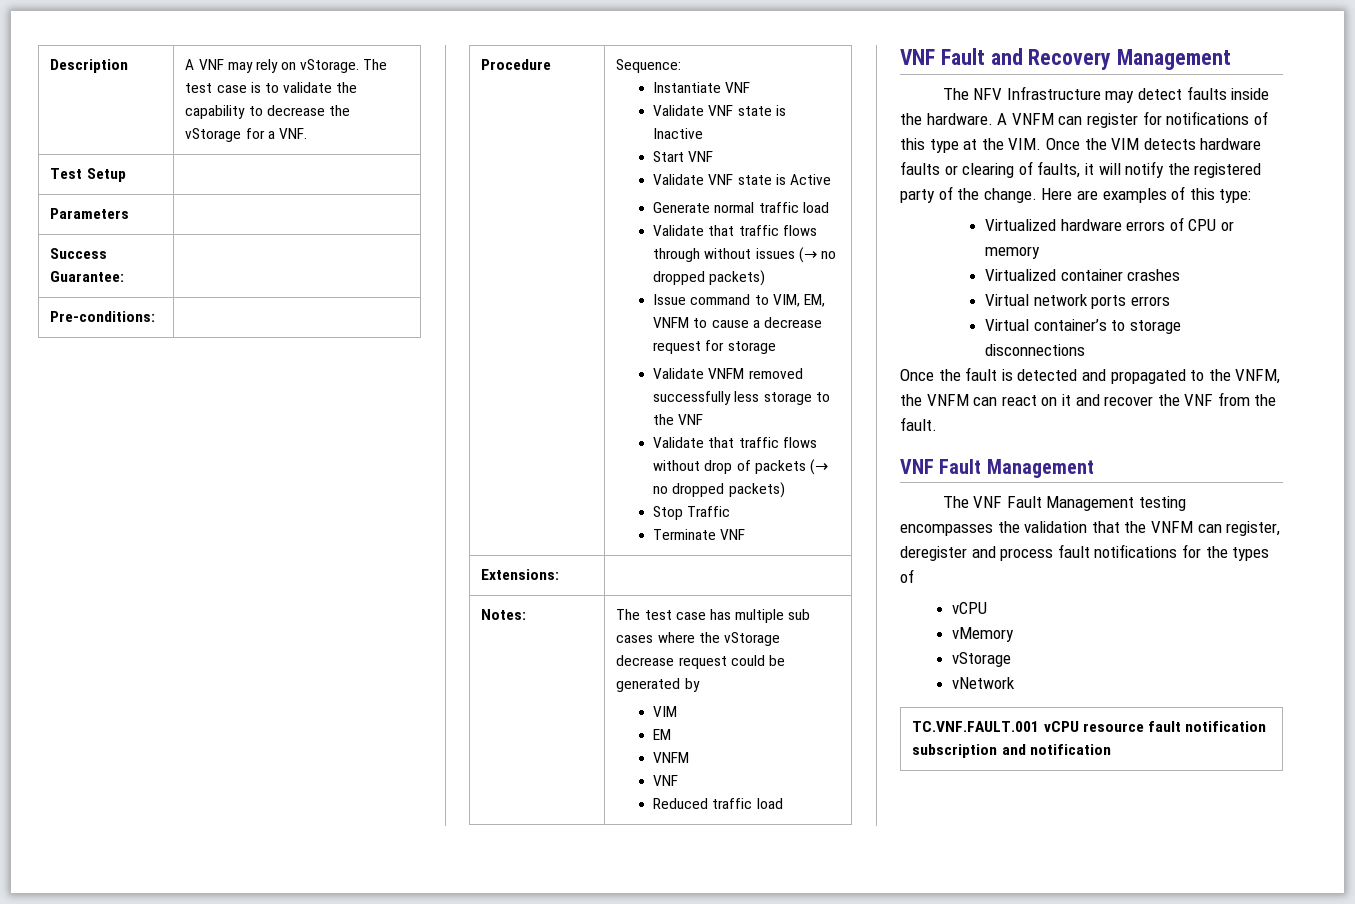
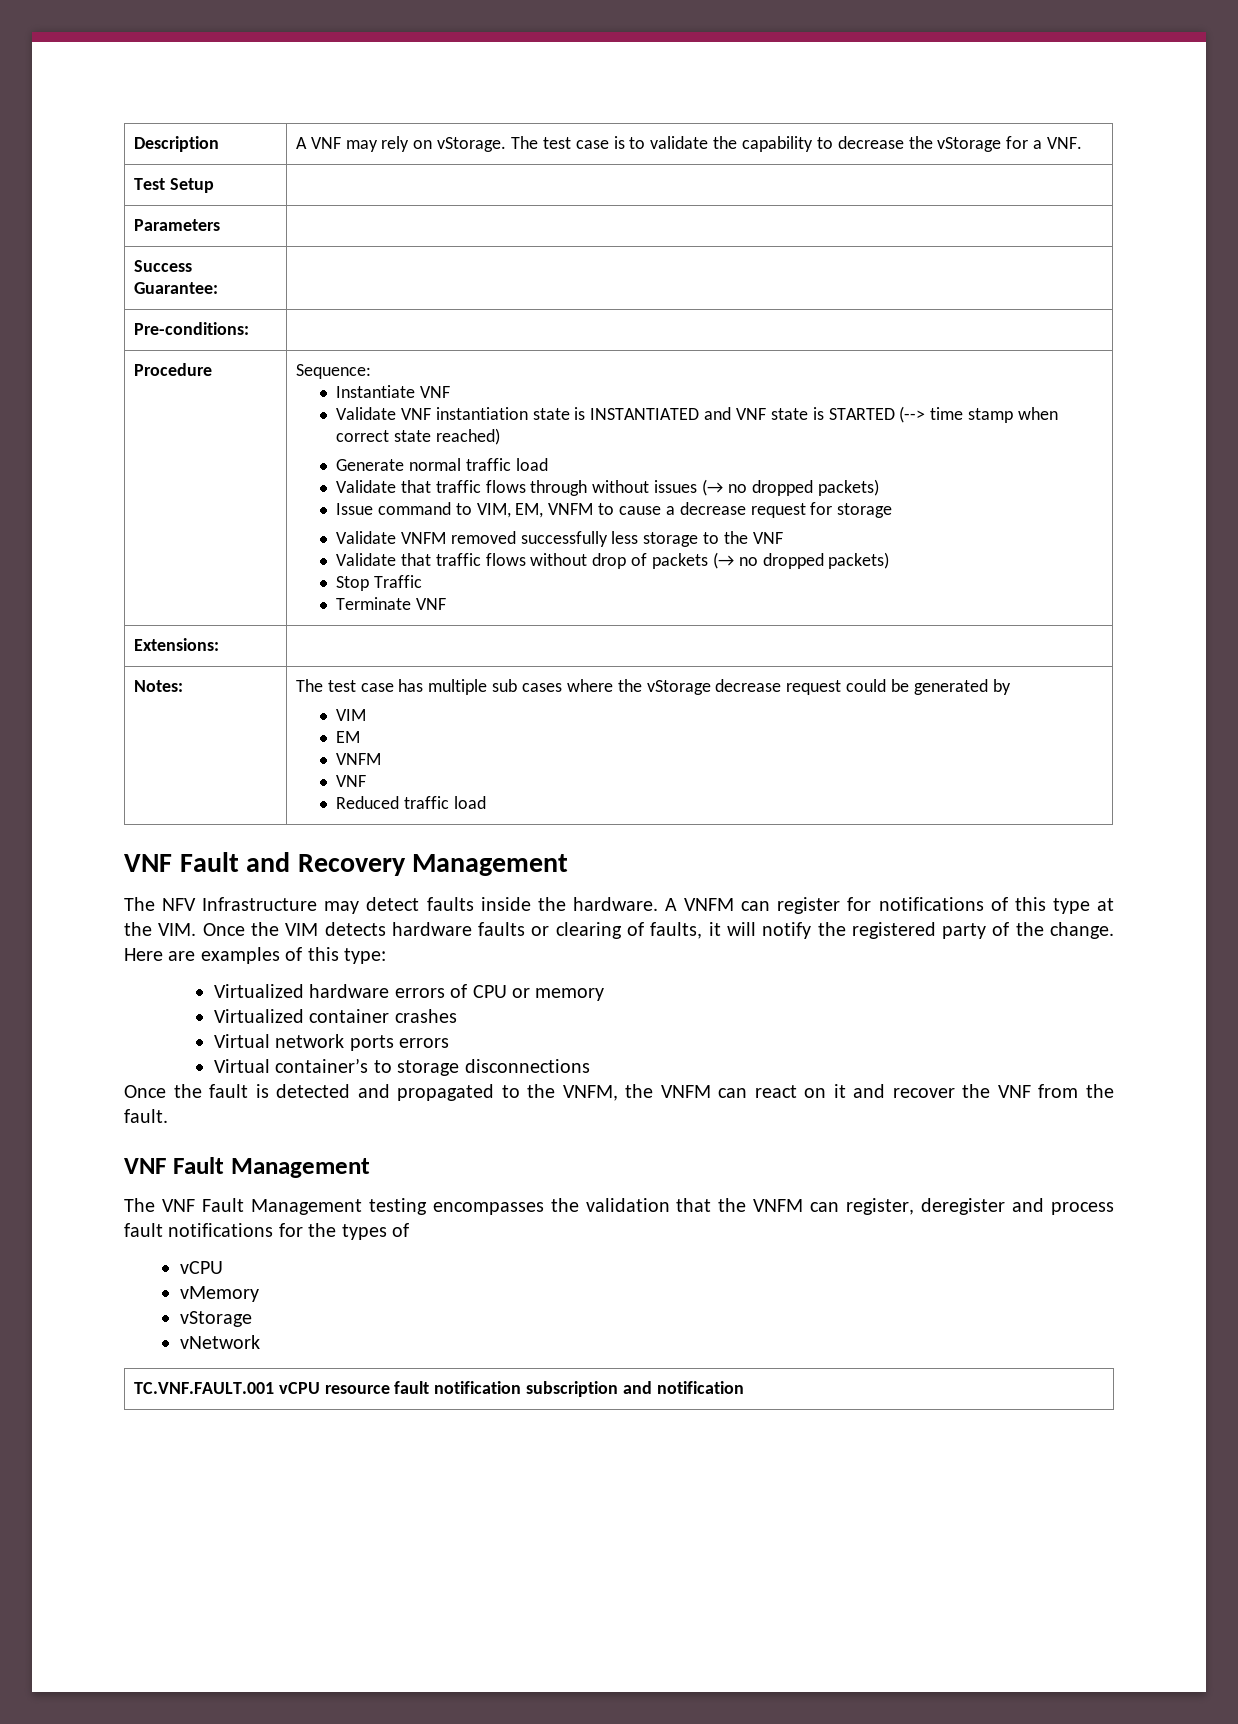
[737,105,786,116] [653,128,704,139] [653,151,714,162] [653,174,832,185] state is Inactive // Start VNF // Validate VNF state is Active -> [435,406,1059,423] [335,428,500,445] instantiation state is INSTANTIATED and VNF state is STARTED (--> time stamp when correct state reached)

